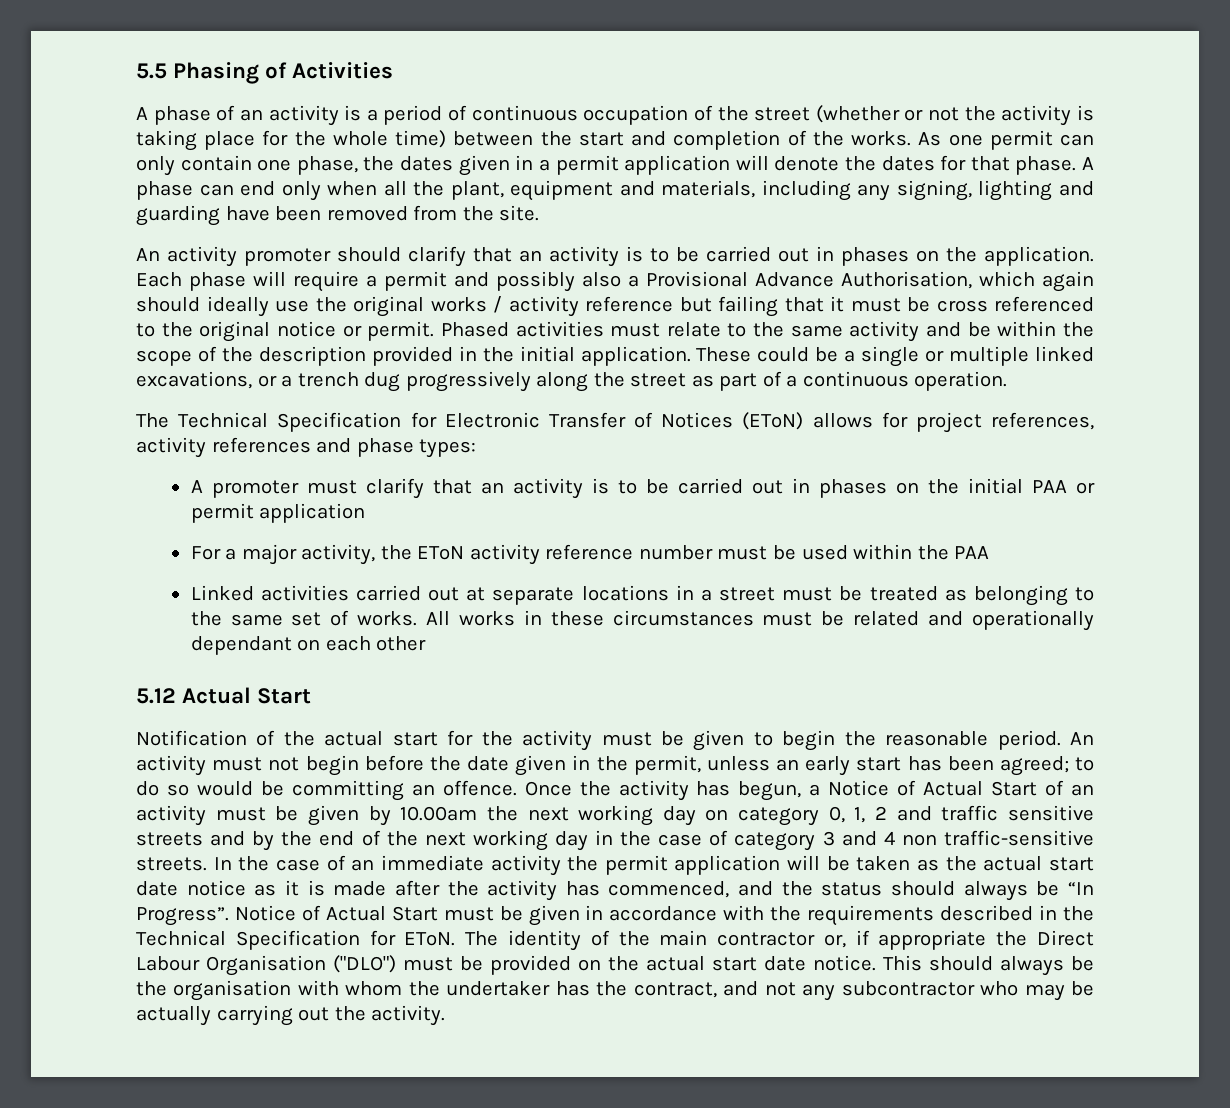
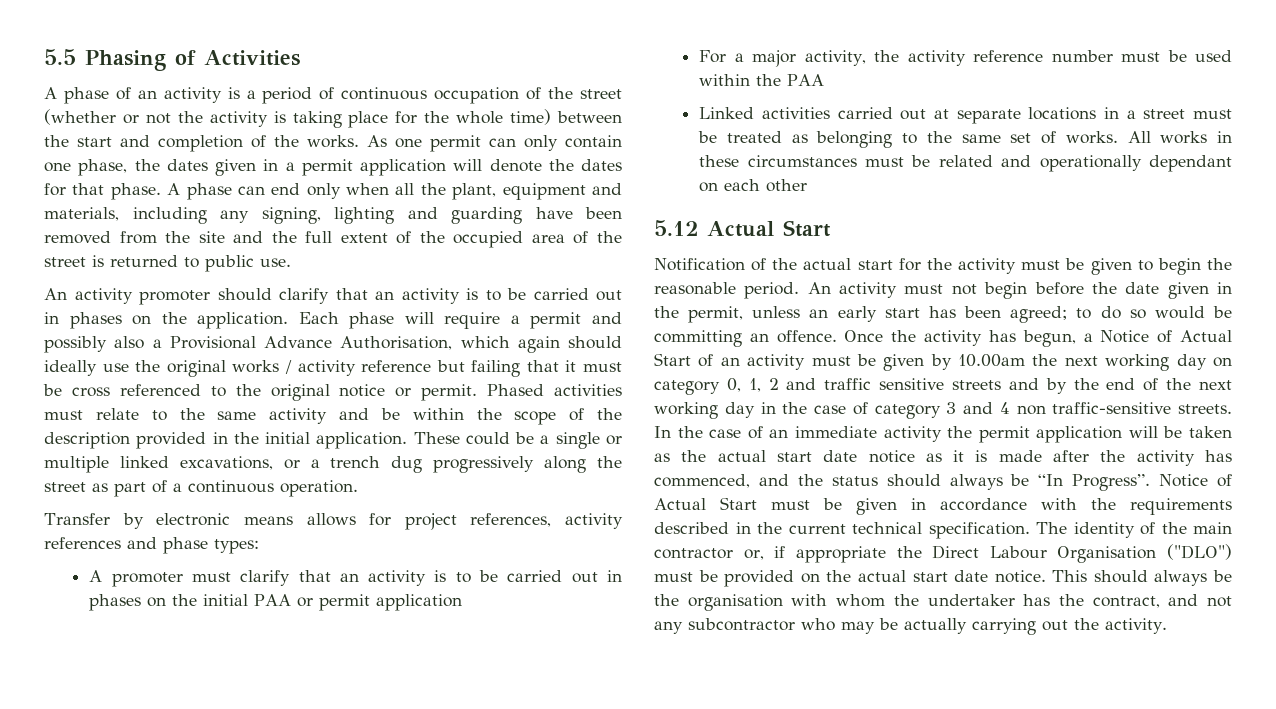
[499,205,540,221] site. -> [198,231,622,248] [44,255,291,272] site and the full extent of the occupied area of the street is returned to public use.
[136,412,804,432] The Technical Specification for Electronic Transfer of Notices (EToN) -> [44,513,293,529] Transfer by electronic means
[417,546,465,560] EToN -> (900, 56) none
[136,930,456,950] Technical Specification for EToN. -> [788,522,1030,539] current technical specification.

